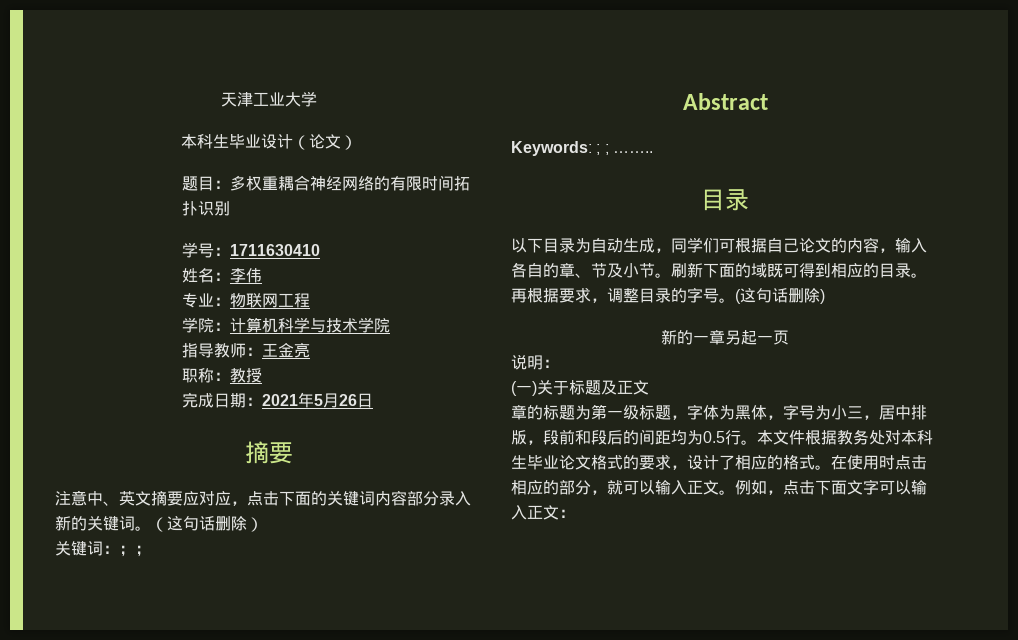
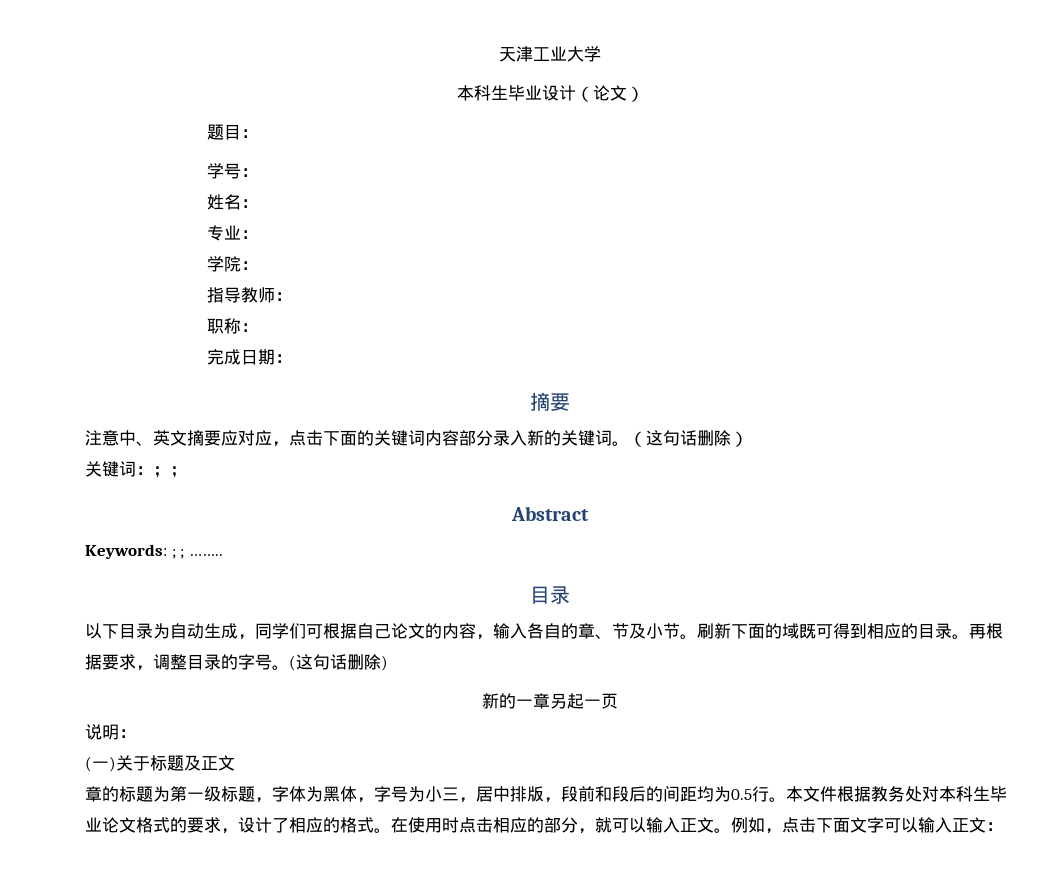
[230,175,471,191] [182,201,231,216] 多权重耦合神经网络的有限时间拓扑识别 -> (259, 133) none
[230,244,321,256] 1711630410 -> (259, 172) none
[230,268,263,283] 李伟 -> (259, 203) none
[230,293,311,308] 物联网工程 -> (259, 234) none
[230,317,391,333] 计算机科学与技术学院 -> (259, 265) none
[262,343,311,358] 王金亮 -> (293, 296) none
[230,368,263,383] 教授 -> (259, 327) none
[262,392,374,408] 2021年5月26日 -> (293, 358) none

